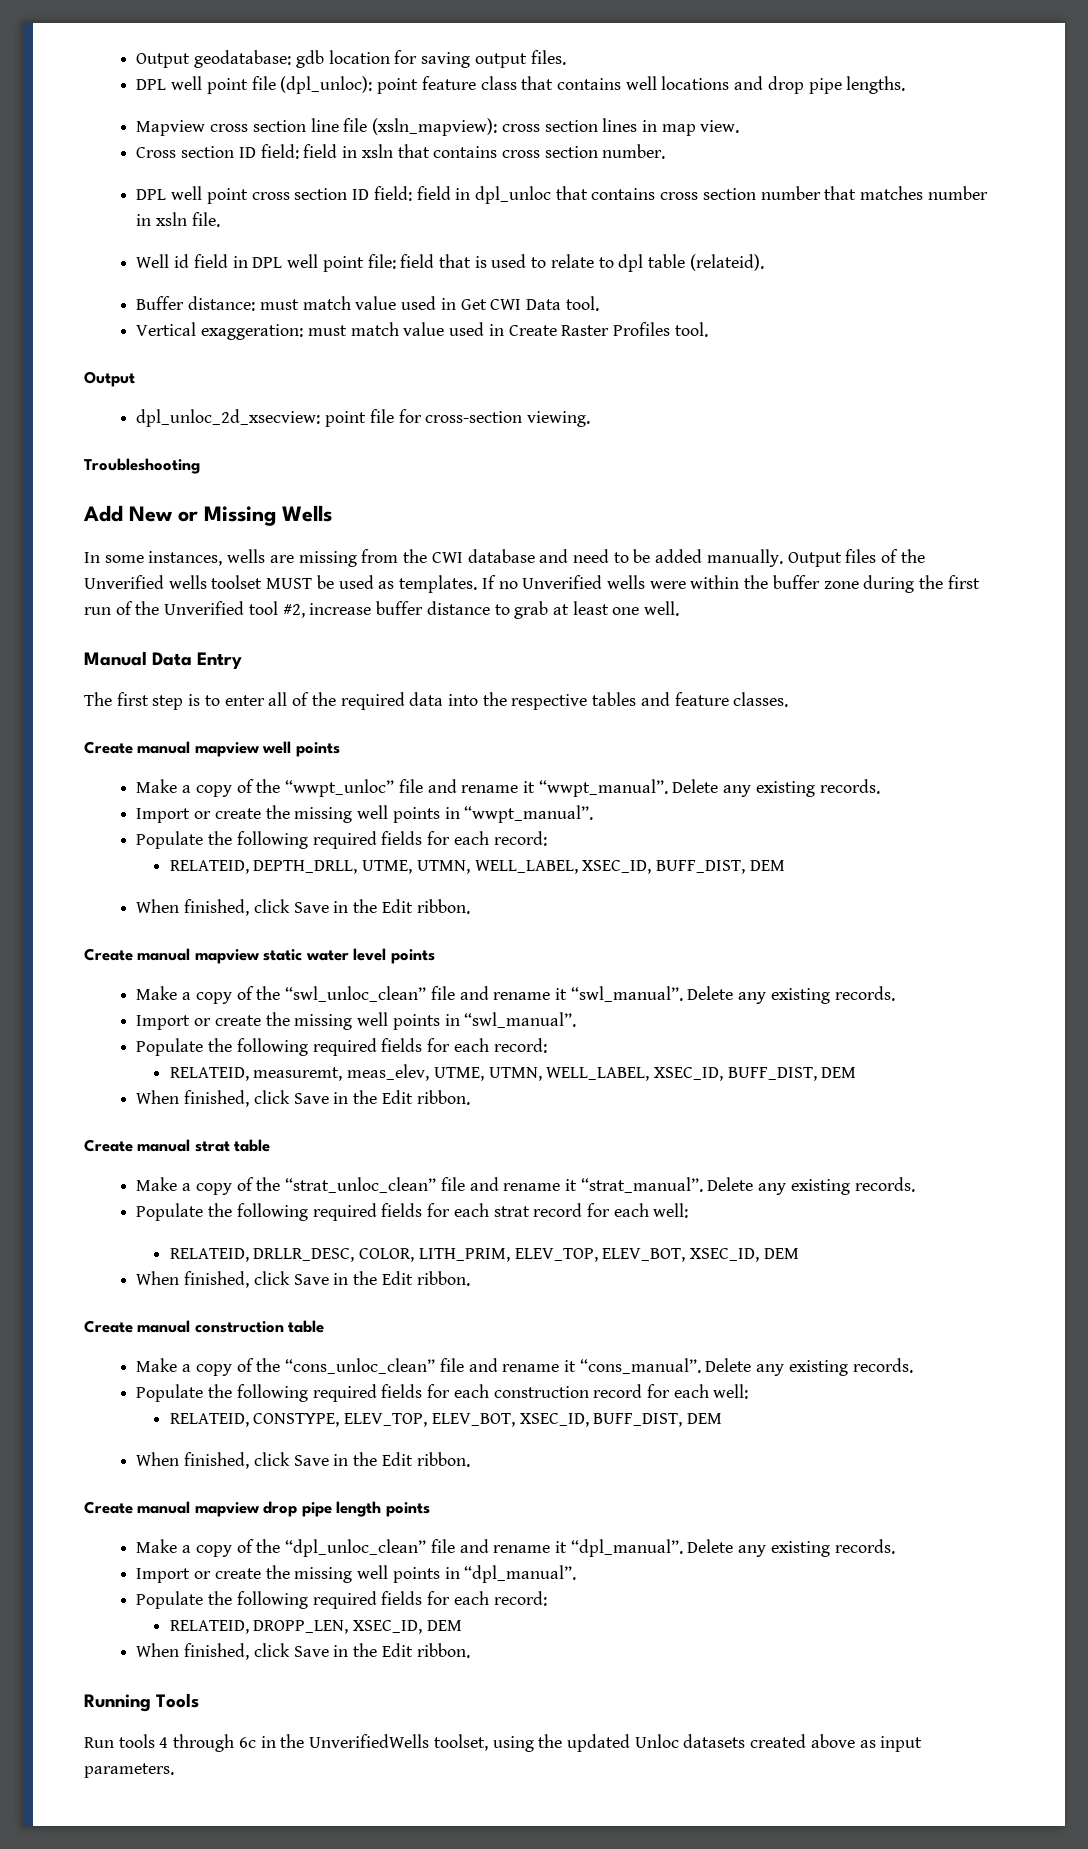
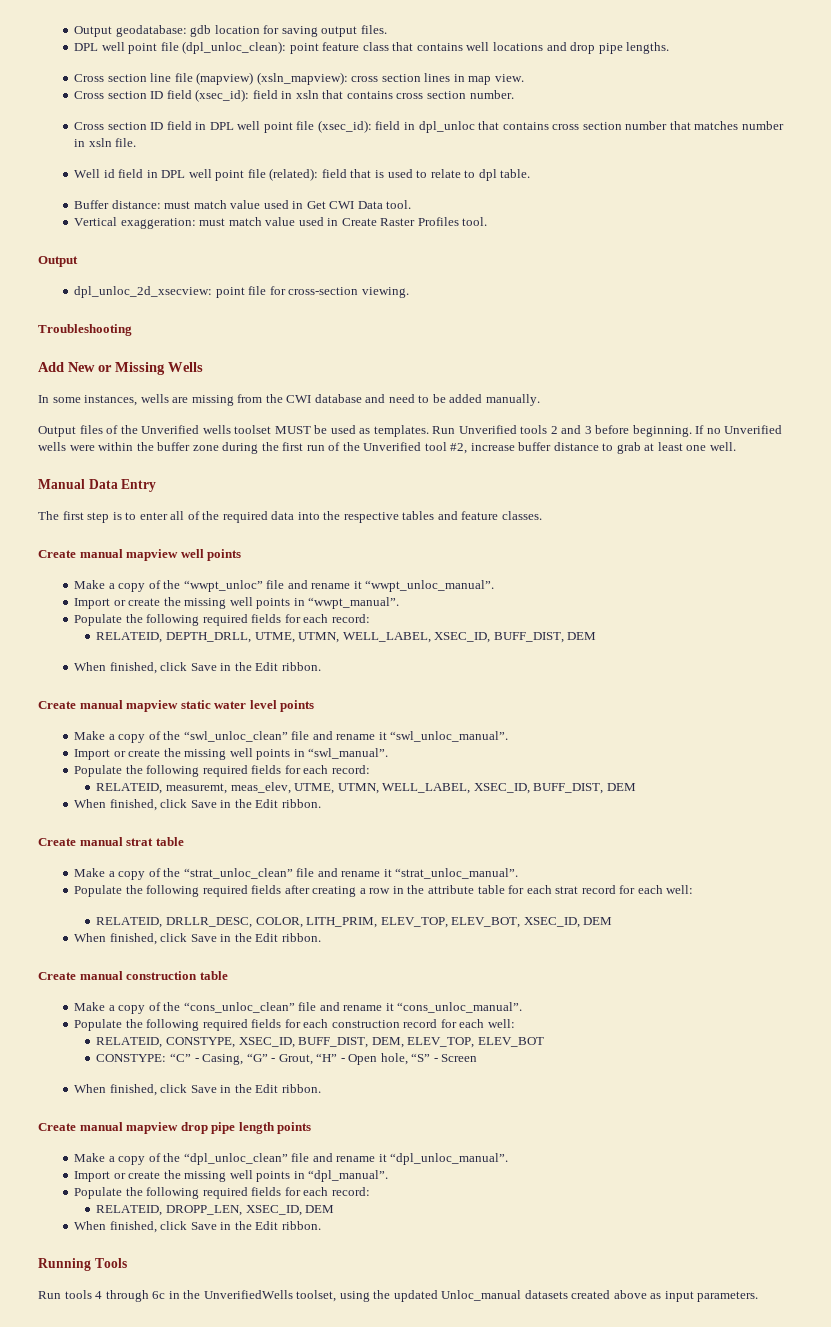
[280,76,373,94] (dpl_unloc): -> [182,41,287,54] (dpl_unloc_clean):
[136,120,249,136] Mapview cross -> [74,74,105,82] Cross
(368, 125) none -> [196,72,254,85] (mapview)
[260,144,299,159] field: -> [166,89,250,102] field (xsec_id):
[136,186,412,204] DPL well point cross section ID field: -> [74,120,372,133] Cross section ID field in DPL well point file (xsec_id):
[367,254,396,269] file: -> [247,168,319,181] file (related):
[648,254,764,271] table (relateid). -> [500,169,531,178] table.
(783, 558) none -> (540, 400) //
(478, 584) none -> [432,425,692,437] Run Unverified tools 2 and 3 before beginning.
[538,779,880,797] “wwpt_manual”. Delete any existing records. -> [365,580,495,592] “wwpt_unloc_manual”.
[570,986,895,1004] “swl_manual”. Delete any existing records. -> [390,731,509,742] “swl_unloc_manual”.
[580,1177,915,1195] [136,1203,423,1221] “strat_manual”. Delete any existing records. // Populate the following required fields -> [395,868,519,879] [74,885,505,897] “strat_unloc_manual”. // Populate the following required fields after creating a row in the attribute table
[579,1358,913,1376] “cons_manual”. Delete any existing records. -> [397,1002,523,1013] “cons_unloc_manual”.
[344,1413,722,1427] ELEV_TOP, ELEV_BOT, XSEC_ID, BUFF_DIST, DEM -> [238,1037,544,1048] [96,1053,478,1065] XSEC_ID, BUFF_DIST, DEM, ELEV_TOP, ELEV_BOT // CONSTYPE: “C” - Casing, “G” - Grout, “H” - Open hole, “S” - Screen
[570,1539,895,1557] “dpl_manual”. Delete any existing records. -> [390,1153,509,1165] “dpl_unloc_manual”.
[634,1734,679,1748] Unloc -> [441,1290,522,1301] Unloc_manual

